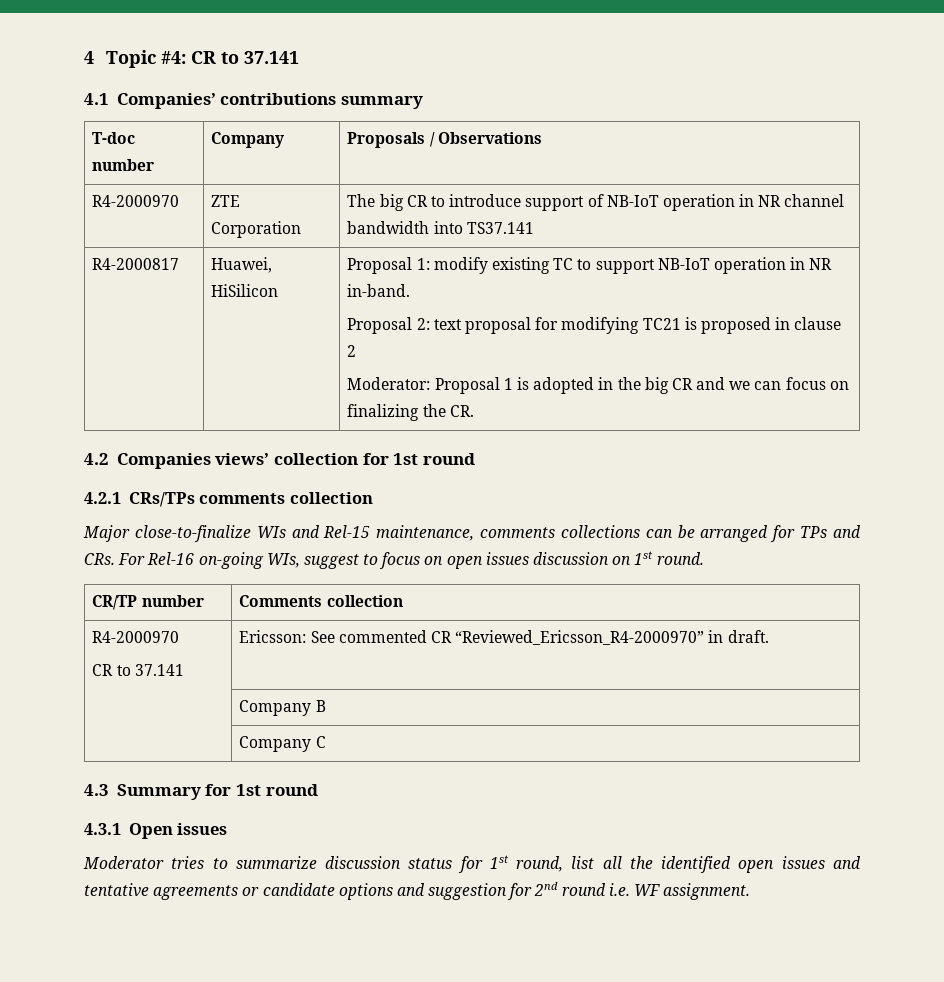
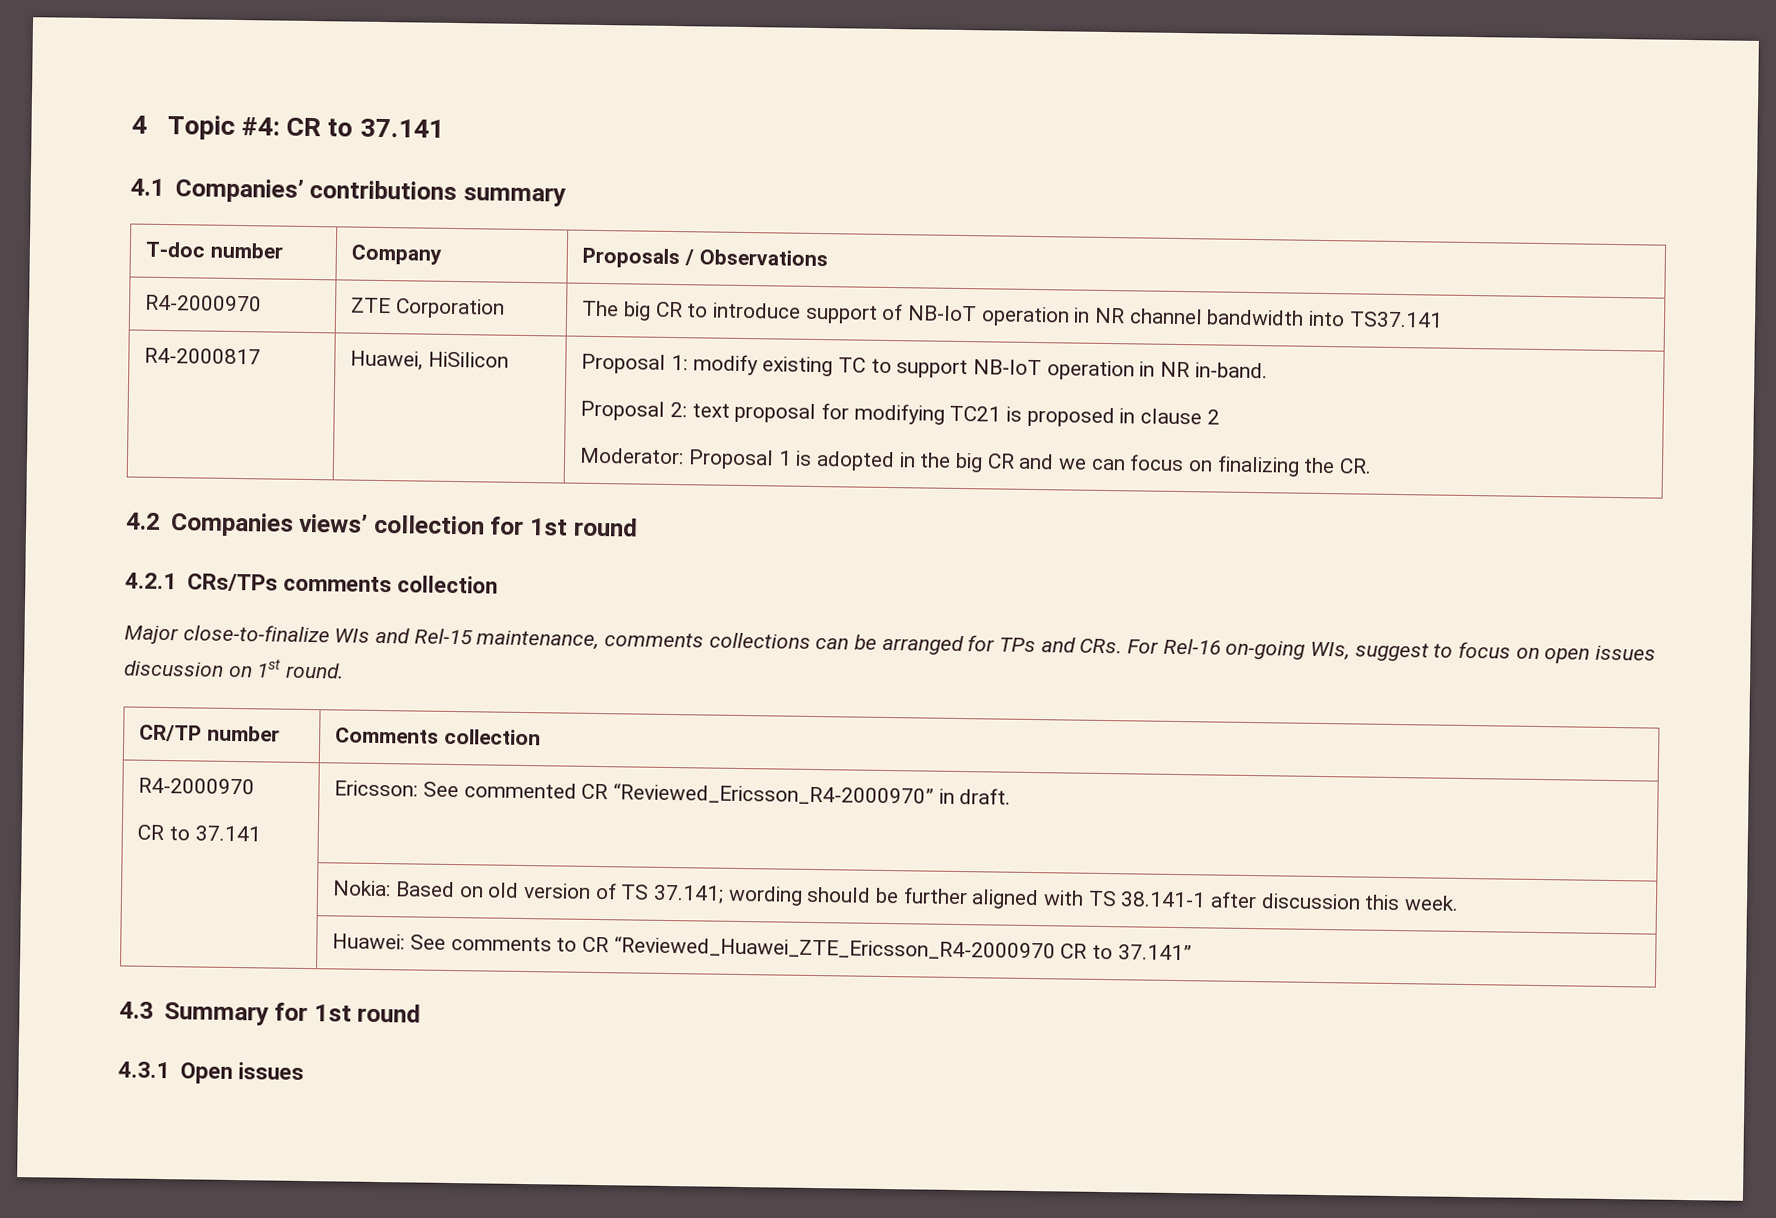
[239,700,326,716] [239,736,326,752] Company B // | Company C -> [332,880,1460,911] [332,933,1192,961] Nokia: Based on old version of TS 37.141; wording should be further aligned with TS 38.141-1 after discussion this week. // | Huawei: See comments to CR “Reviewed_Huawei_ZTE_Ericsson_R4-2000970 CR to 37.141”
[83,855,861,873] [84,882,751,900] // Moderator tries to summarize discussion status for 1st round, list all the identified open issues and tentative agreements or candidate options and suggestion for 2nd round i.e. WF assignment. -> (304, 1071) none

